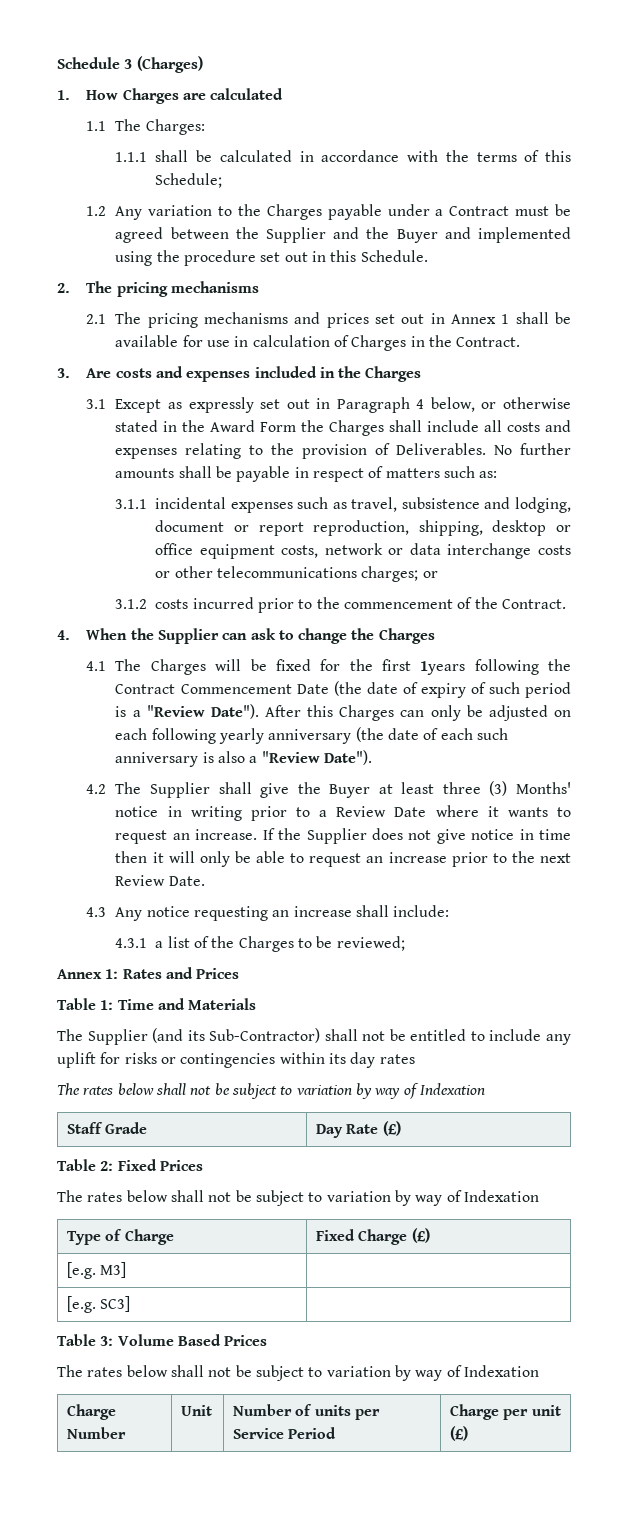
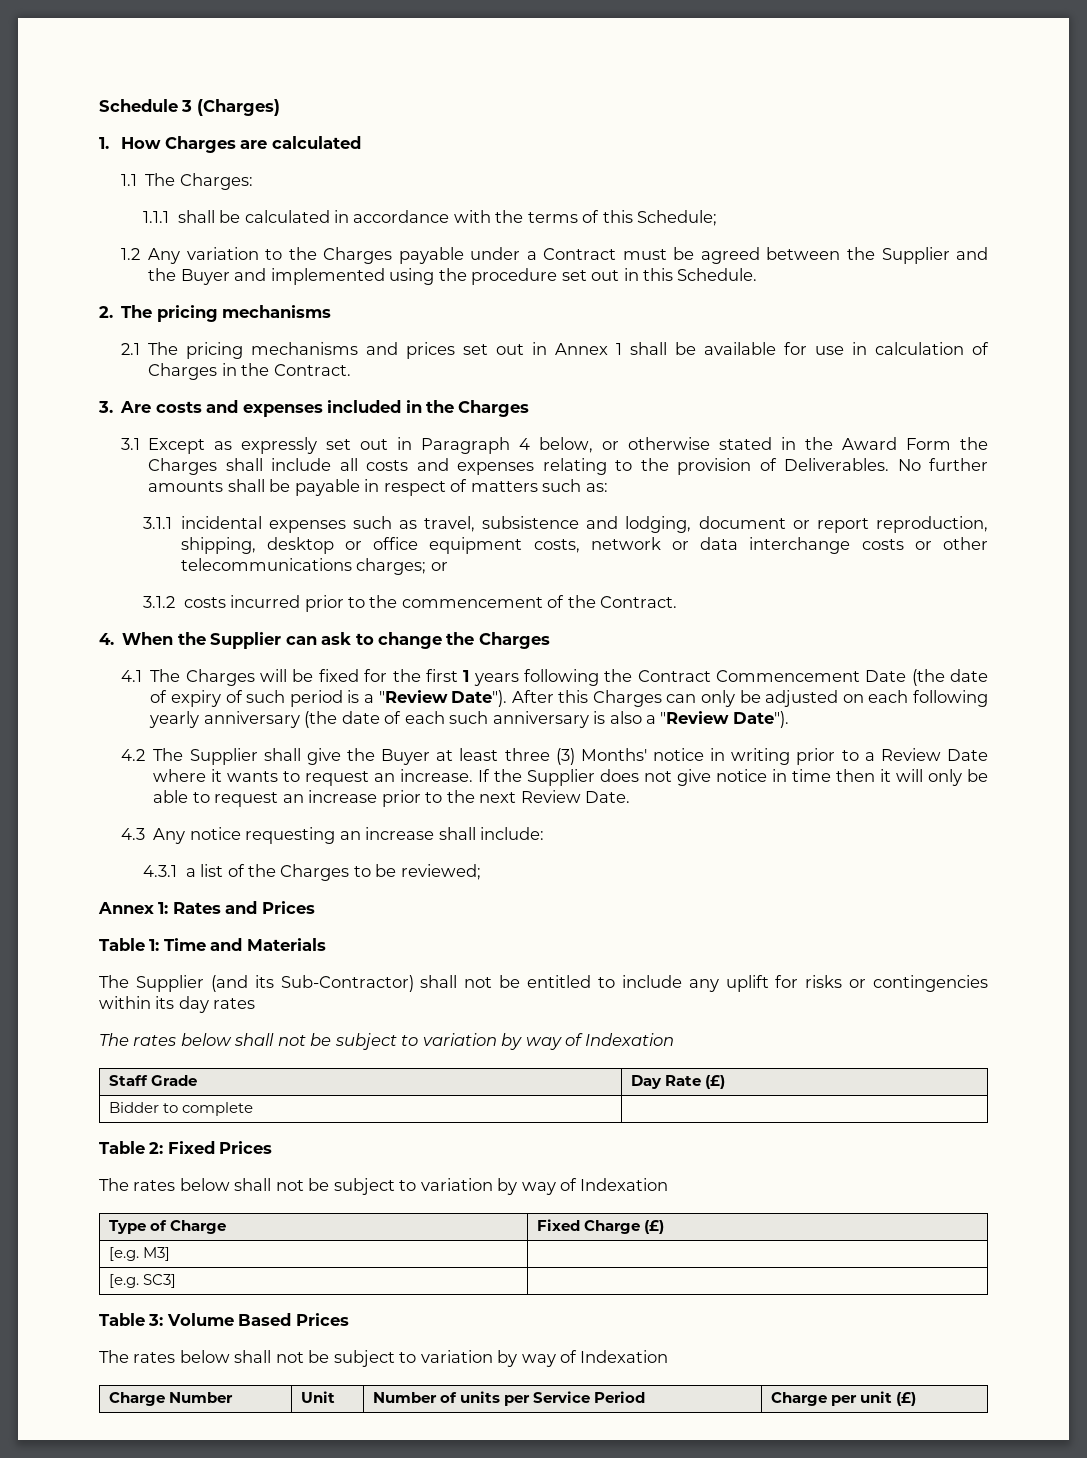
[420,661,466,675] 1years -> [463,670,519,686] 1 years
(401, 1128) none -> [108,1102,253,1116] // Bidder to complete |

